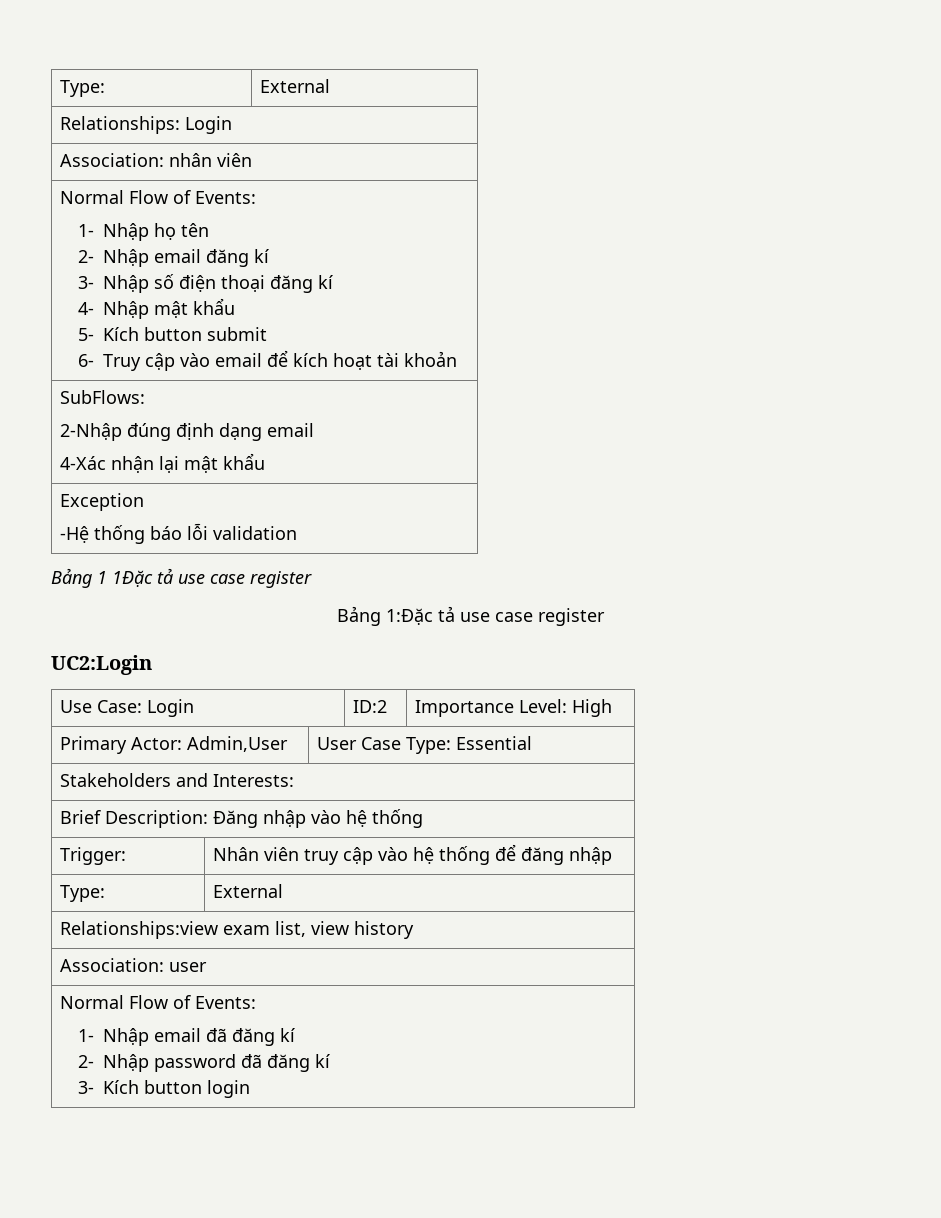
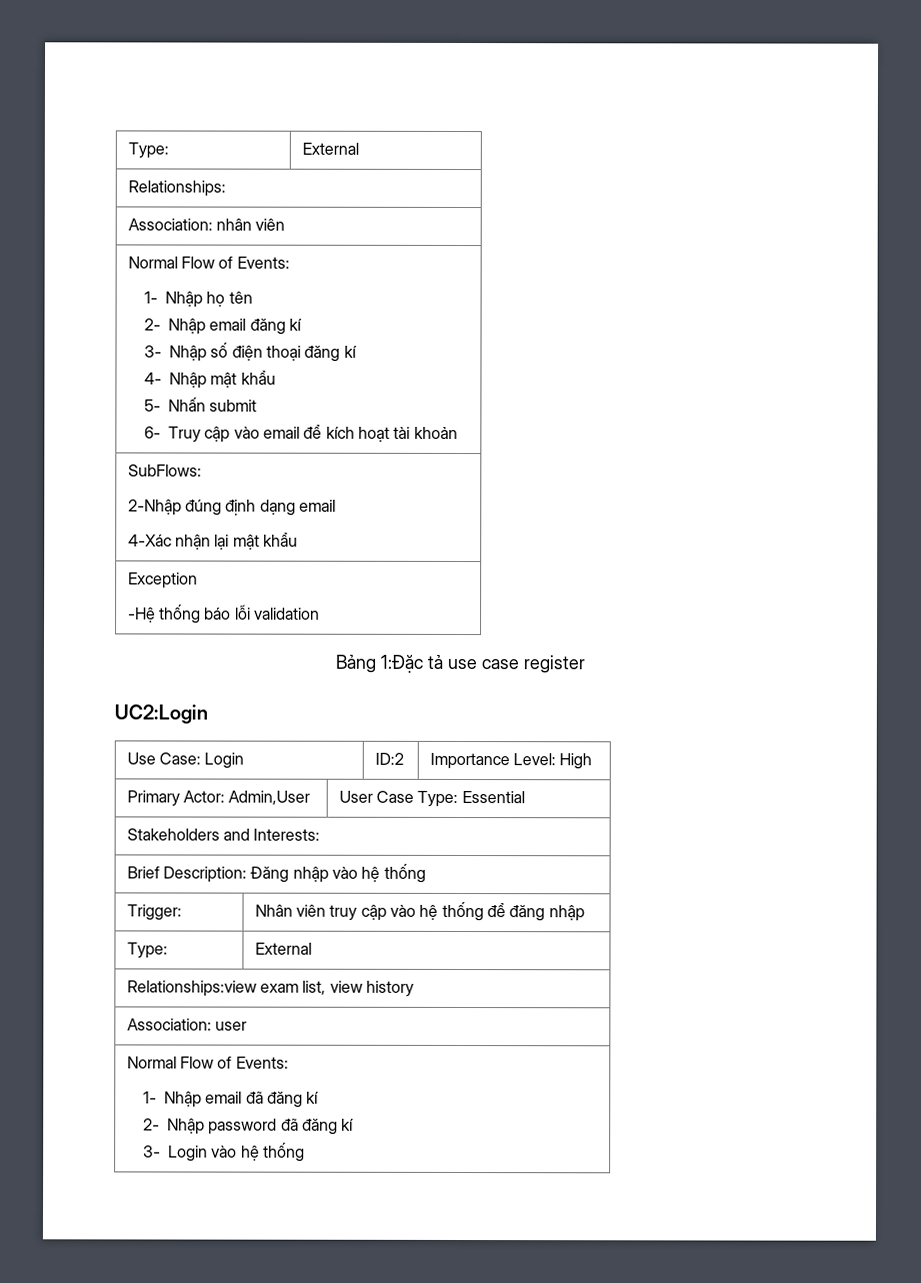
[185,116,233,134] Login -> (226, 188) none
[102,327,202,341] Kích button -> [168,396,207,412] Nhấn
[51,568,312,588] // Bảng 1 1Đặc tả use case register -> (320, 613) none
[102,1080,250,1098] Kích button login -> [168,1142,306,1162] Login vào hệ thống

